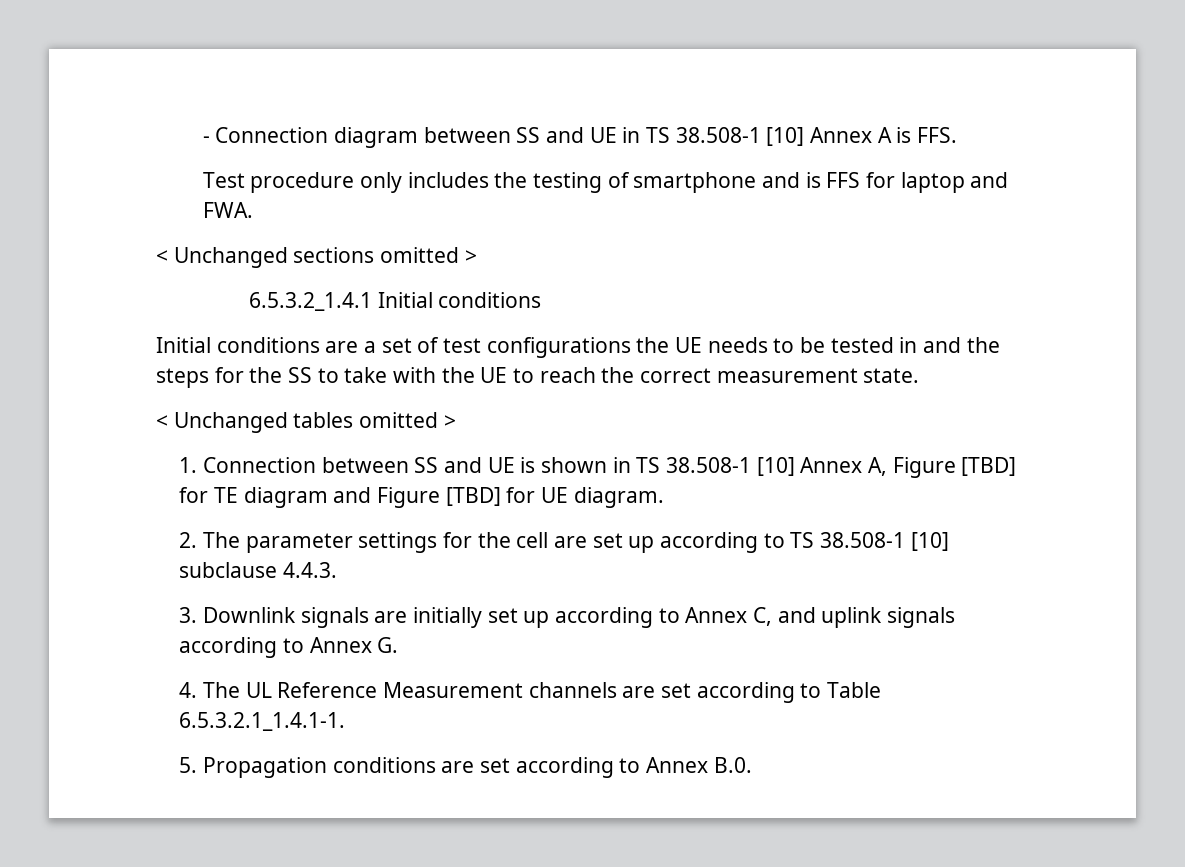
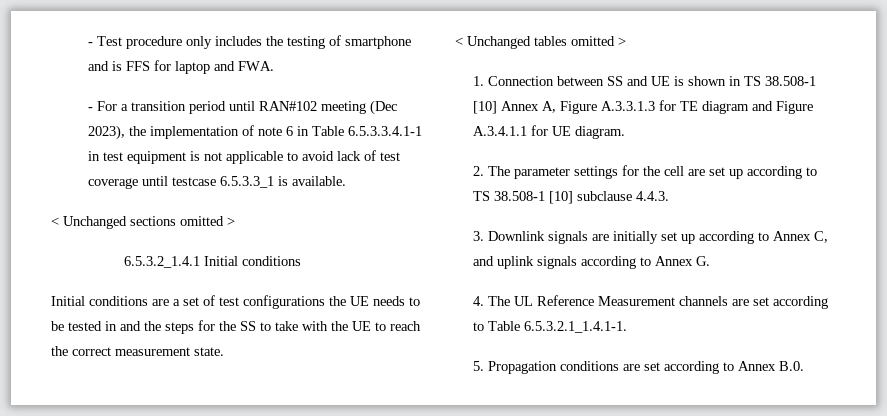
[202,127,957,148] - Connection diagram between SS and UE in TS 38.508-1 [10] Annex A is FFS. // -> [87,42,93,46] -
(253, 210) none -> [87,100,397,115] [87,125,422,140] [87,150,400,164] [87,176,346,189] // - For a transition period until RAN#102 meeting (Dec 2023), the implementation of note 6 in Table 6.5.3.3.4.1-1 in test equipment is not applicable to avoid lack of test coverage until testcase 6.5.3.3_1 is available.
[961,457,1017,476] [TBD] -> [601,101,656,111] A.3.3.1.3
[445,487,501,506] [TBD] -> [473,126,528,136] A.3.4.1.1

